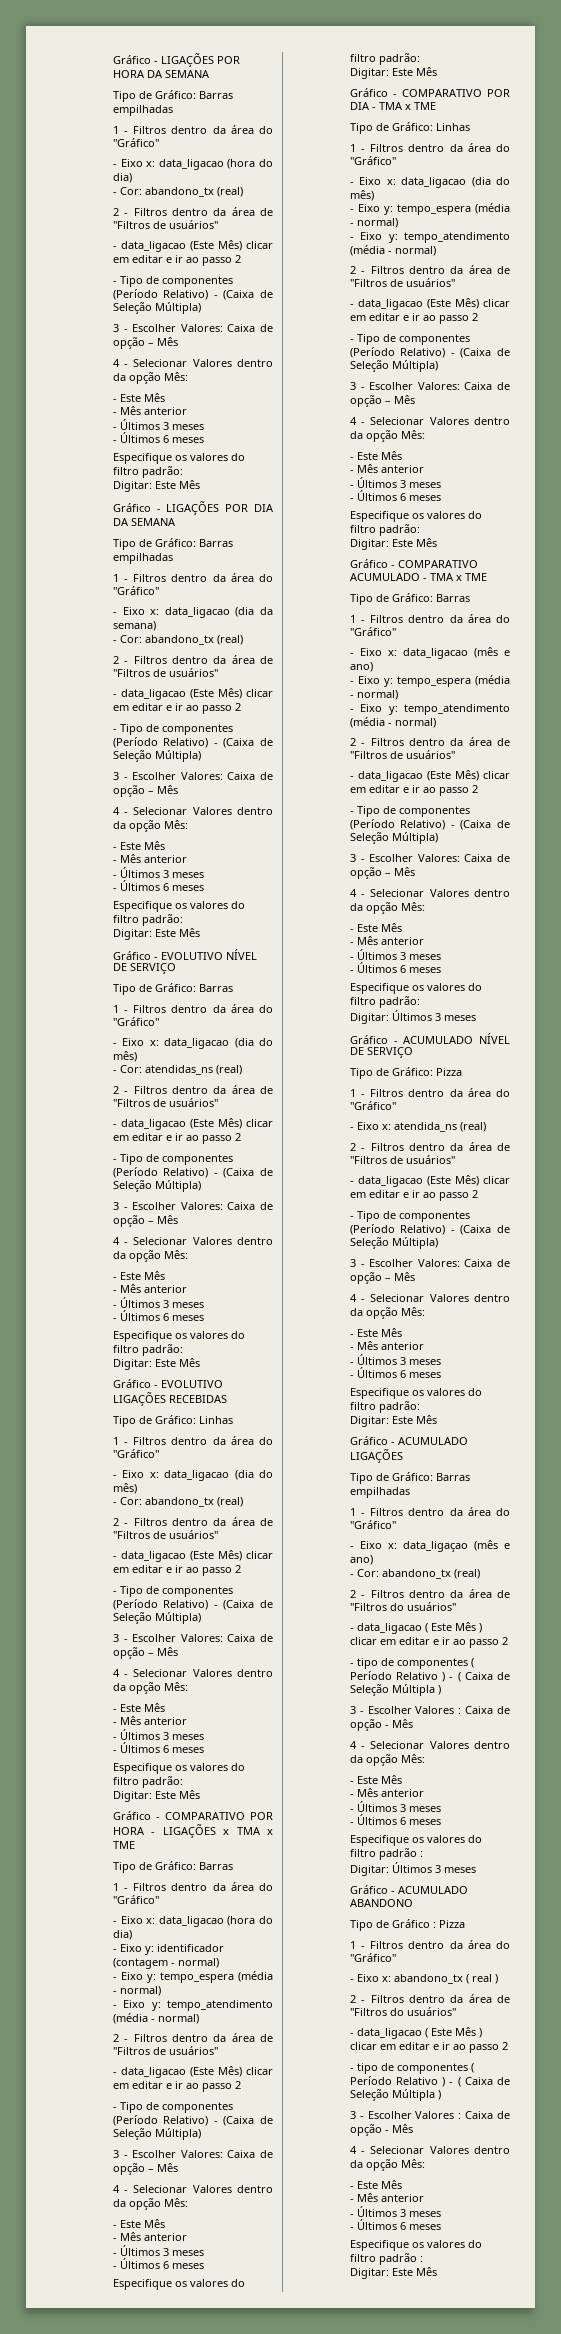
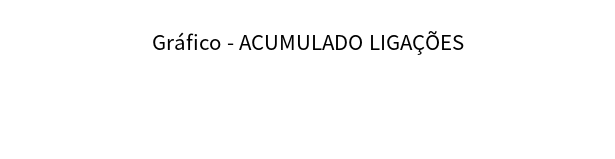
[112,53,240,67] [112,70,210,78] [112,90,233,102] [112,105,173,116] [112,125,273,134] [112,138,159,147] [112,159,273,170] [112,173,132,183] [112,187,243,197] [112,207,273,216] [112,220,218,229] [112,240,273,252] [112,255,241,266] [112,276,233,287] [112,289,273,300] [112,302,201,314] [112,324,273,332] [112,337,178,349] [112,359,273,367] [112,372,188,384] [112,393,165,402] [112,406,187,415] [112,419,204,430] [112,432,204,443] [112,453,245,464] [112,466,183,478] [112,480,200,492] [112,501,274,515] [112,518,176,526] [112,538,233,550] [112,553,173,564] [112,573,273,582] [112,586,159,595] [112,607,273,618] [112,621,156,631] [112,635,243,645] [112,655,273,664] [112,668,218,677] [112,688,273,700] [112,703,241,714] [112,724,233,735] [112,737,273,748] [112,750,201,762] [112,772,273,780] [112,785,178,797] [112,807,273,815] [112,820,188,832] [112,841,165,850] [112,854,187,863] [112,867,204,878] [112,880,204,891] [112,901,245,912] [112,914,183,926] [112,928,200,940] [112,949,257,960] [112,963,176,974] [112,983,233,995] [112,1004,273,1013] [112,1017,159,1026] [112,1038,273,1049] [112,1051,137,1062] [112,1065,242,1075] [112,1085,273,1094] [112,1098,218,1107] [112,1118,273,1130] [112,1133,241,1144] [112,1154,233,1165] [112,1167,273,1178] [112,1180,201,1192] [112,1202,273,1210] [112,1215,178,1227] [112,1237,273,1245] [112,1250,188,1262] [112,1271,165,1280] [112,1284,187,1293] [112,1297,204,1308] [112,1310,204,1321] [112,1331,245,1342] [112,1344,183,1356] [112,1358,200,1370] [112,1379,223,1388] [112,1392,227,1406] [112,1415,233,1427] [112,1436,273,1445] [112,1449,159,1458] [112,1470,273,1481] [112,1483,137,1494] [112,1497,243,1507] [112,1517,273,1526] [112,1530,218,1539] [112,1550,273,1562] [112,1565,241,1576] [112,1586,233,1597] [112,1599,273,1610] [112,1612,201,1624] [112,1634,273,1642] [112,1647,178,1659] [112,1669,273,1677] [112,1682,188,1694] [112,1703,165,1712] [112,1716,187,1725] [112,1729,204,1740] [112,1742,204,1753] [112,1763,245,1774] [112,1776,183,1788] [112,1790,200,1802] [112,1811,273,1820] [112,1824,273,1838] [112,1841,135,1849] [112,1861,233,1873] [112,1882,273,1891] [112,1895,159,1904] [112,1916,273,1927] [112,1930,132,1940] [112,1944,224,1955] [112,1958,219,1969] [112,1971,273,1983] [112,1986,161,1996] [112,2000,273,2011] [112,2013,199,2024] [112,2033,273,2042] [112,2046,218,2055] [112,2066,273,2078] [112,2081,241,2092] [112,2102,233,2113] [112,2115,273,2126] [112,2128,201,2140] [112,2150,273,2158] [112,2163,178,2175] [112,2185,273,2193] [112,2198,188,2210] [112,2219,165,2228] [112,2232,187,2241] [112,2245,204,2256] [112,2258,204,2269] [112,2279,245,2290] [349,53,420,65] [349,67,437,79] [349,88,510,97] [349,102,436,110] [349,122,470,134] [349,143,510,152] [349,156,396,165] [349,177,510,188] [349,190,374,201] [349,203,510,215] [349,218,398,228] [349,232,510,243] [349,245,436,256] [349,265,510,274] [349,278,455,287] [349,298,510,310] [349,313,478,324] [349,334,470,345] [349,347,510,358] [349,360,438,372] [349,382,510,390] [349,395,415,407] [349,417,510,425] [349,430,425,442] [349,451,402,460] [349,464,424,473] [349,477,441,488] [349,490,441,501] [349,511,482,522] [349,524,420,536] [349,538,437,550] [349,559,478,568] [349,573,487,581] [349,593,470,605] [349,614,510,623] [349,627,396,636] [349,647,510,659] [349,662,373,672] [349,675,510,687] [349,690,398,700] [349,704,510,715] [349,717,436,728] [349,737,510,746] [349,750,455,759] [349,770,510,782] [349,785,478,796] [349,806,470,817] [349,819,510,830] [349,832,438,844] [349,854,510,862] [349,867,415,879] [349,889,510,897] [349,902,425,914] [349,923,402,932] [349,936,424,945] [349,949,441,960] [349,962,441,973] [349,983,482,994] [349,996,420,1008] [349,1010,476,1024] [349,1033,510,1044] [349,1047,413,1058] [349,1067,462,1079] [349,1088,510,1097] [349,1101,396,1110] [349,1122,486,1132] [349,1142,510,1151] [349,1155,455,1164] [349,1175,510,1187] [349,1190,478,1201] [349,1211,470,1222] [349,1224,510,1235] [349,1237,438,1249] [349,1259,510,1267] [349,1272,415,1284] [349,1294,510,1302] [349,1307,425,1319] [349,1328,402,1337] [349,1341,424,1350] [349,1354,441,1365] [349,1367,441,1378] [349,1388,482,1399] [349,1401,420,1413] [349,1415,437,1427] [349,1436,468,1445] [349,1449,403,1463] [349,1472,470,1484] [349,1487,410,1498] [349,1507,510,1516] [349,1520,396,1529] [349,1540,510,1552] [349,1555,373,1565] [349,1569,480,1579] [349,1589,510,1598] [349,1602,456,1611] [349,1622,482,1634] [349,1637,508,1648] [349,1658,474,1669] [349,1671,510,1682] [349,1684,441,1696] [349,1706,510,1714] [349,1719,413,1731] [349,1741,510,1749] [349,1754,425,1766] [349,1775,402,1784] [349,1788,424,1797] [349,1801,441,1812] [349,1814,441,1825] [349,1835,482,1846] [349,1848,423,1860] [349,1862,476,1876] [349,1885,468,1894] [349,1899,413,1907] [349,1919,465,1931] [349,1940,510,1949] [349,1953,396,1962] [349,1974,498,1984] [349,1994,510,2003] [349,2007,456,2016] [349,2027,482,2039] [349,2042,508,2053] [349,2063,474,2074] [349,2076,510,2087] [349,2089,441,2101] [349,2111,510,2119] [349,2124,413,2136] [349,2146,510,2154] [349,2159,425,2171] [349,2180,402,2189] [349,2193,424,2202] [349,2206,441,2217] [349,2219,441,2230] [349,2240,482,2251] [349,2253,423,2265] [349,2267,437,2279] Gráfico - LIGAÇÕES POR HORA DA SEMANA // Tipo de Gráfico: Barras empilhadas // 1 - Filtros dentro da área do "Gráfico" // - Eixo x: data_ligacao (hora do dia) // - Cor: abandono_tx (real) // 2 - Filtros dentro da área de "Filtros de usuários" // - data_ligacao (Este Mês) clicar em editar e ir ao passo 2 // - Tipo de componentes (Período Relativo) - (Caixa de Seleção Múltipla) // 3 - Escolher Valores: Caixa de opção – Mês // 4 - Selecionar Valores dentro da opção Mês: // - Este Mês // - Mês anterior // - Últimos 3 meses // - Últimos 6 meses // Especifique os valores do filtro padrão: // Digitar: Este Mês // Gráfico - LIGAÇÕES POR DIA DA SEMANA // Tipo de Gráfico: Barras empilhadas // 1 - Filtros dentro da área do "Gráfico" // - Eixo x: data_ligacao (dia da semana) // - Cor: abandono_tx (real) // 2 - Filtros dentro da área de "Filtros de usuários" // - data_ligacao (Este Mês) clicar em editar e ir ao passo 2 // - Tipo de componentes (Período Relativo) - (Caixa de Seleção Múltipla) // 3 - Escolher Valores: Caixa de opção – Mês // 4 - Selecionar Valores dentro da opção Mês: // - Este Mês // - Mês anterior // - Últimos 3 meses // - Últimos 6 meses // Especifique os valores do filtro padrão: // Digitar: Este Mês // Gráfico - EVOLUTIVO NÍVEL DE SERVIÇO // Tipo de Gráfico: Barras // 1 - Filtros dentro da área do "Gráfico" // - Eixo x: data_ligacao (dia do mês) // - Cor: atendidas_ns (real) // 2 - Filtros dentro da área de "Filtros de usuários" // - data_ligacao (Este Mês) clicar em editar e ir ao passo 2 // - Tipo de componentes (Período Relativo) - (Caixa de Seleção Múltipla) // 3 - Escolher Valores: Caixa de opção – Mês // 4 - Selecionar Valores dentro da opção Mês: // - Este Mês // - Mês anterior // - Últimos 3 meses // - Últimos 6 meses // Especifique os valores do filtro padrão: // Digitar: Este Mês // Gráfico - EVOLUTIVO LIGAÇÕES RECEBIDAS // Tipo de Gráfico: Linhas // 1 - Filtros dentro da área do "Gráfico" // - Eixo x: data_ligacao (dia do mês) // - Cor: abandono_tx (real) // 2 - Filtros dentro da área de "Filtros de usuários" // - data_ligacao (Este Mês) clicar em editar e ir ao passo 2 // - Tipo de componentes (Período Relativo) - (Caixa de Seleção Múltipla) // 3 - Escolher Valores: Caixa de opção – Mês // 4 - Selecionar Valores dentro da opção Mês: // - Este Mês // - Mês anterior // - Últimos 3 meses // - Últimos 6 meses // Especifique os valores do filtro padrão: // Digitar: Este Mês // Gráfico - COMPARATIVO POR HORA - LIGAÇÕES x TMA x TME // Tipo de Gráfico: Barras // 1 - Filtros dentro da área do "Gráfico" // - Eixo x: data_ligacao (hora do dia) // - Eixo y: identificador (contagem - normal) // - Eixo y: tempo_espera (média - normal) // - Eixo y: tempo_atendimento (média - normal) // 2 - Filtros dentro da área de "Filtros de usuários" // - data_ligacao (Este Mês) clicar em editar e ir ao passo 2 // - Tipo de componentes (Período Relativo) - (Caixa de Seleção Múltipla) // 3 - Escolher Valores: Caixa de opção – Mês // 4 - Selecionar Valores dentro da opção Mês: // - Este Mês // - Mês anterior // - Últimos 3 meses // - Últimos 6 meses // Especifique os valores do filtro padrão: // Digitar: Este Mês // Gráfico - COMPARATIVO POR DIA - TMA x TME // Tipo de Gráfico: Linhas // 1 - Filtros dentro da área do "Gráfico" // - Eixo x: data_ligacao (dia do mês) // - Eixo y: tempo_espera (média - normal) // - Eixo y: tempo_atendimento (média - normal) // 2 - Filtros dentro da área de "Filtros de usuários" // - data_ligacao (Este Mês) clicar em editar e ir ao passo 2 // - Tipo de componentes (Período Relativo) - (Caixa de Seleção Múltipla) // 3 - Escolher Valores: Caixa de opção – Mês // 4 - Selecionar Valores dentro da opção Mês: // - Este Mês // - Mês anterior // - Últimos 3 meses // - Últimos 6 meses // Especifique os valores do filtro padrão: // Digitar: Este Mês // Gráfico - COMPARATIVO ACUMULADO - TMA x TME // Tipo de Gráfico: Barras // 1 - Filtros dentro da área do "Gráfico" // - Eixo x: data_ligacao (mês e ano) // - Eixo y: tempo_espera (média - normal) // - Eixo y: tempo_atendimento (média - normal) // 2 - Filtros dentro da área de "Filtros de usuários" // - data_ligacao (Este Mês) clicar em editar e ir ao passo 2 // - Tipo de componentes (Período Relativo) - (Caixa de Seleção Múltipla) // 3 - Escolher Valores: Caixa de opção – Mês // 4 - Selecionar Valores dentro da opção Mês: // - Este Mês // - Mês anterior // - Últimos 3 meses // - Últimos 6 meses // Especifique os valores do filtro padrão: // Digitar: Últimos 3 meses // Gráfico - ACUMULADO NÍVEL DE SERVIÇO // Tipo de Gráfico: Pizza // 1 - Filtros dentro da área do "Gráfico" // - Eixo x: atendida_ns (real) // 2 - Filtros dentro da área de "Filtros de usuários" // - data_ligacao (Este Mês) clicar em editar e ir ao passo 2 // - Tipo de componentes (Período Relativo) - (Caixa de Seleção Múltipla) // 3 - Escolher Valores: Caixa de opção – Mês // 4 - Selecionar Valores dentro da opção Mês: // - Este Mês // - Mês anterior // - Últimos 3 meses // - Últimos 6 meses // Especifique os valores do filtro padrão: // Digitar: Este Mês // Gráfico - ACUMULADO LIGAÇÕES // Tipo de Gráfico: Barras empilhadas // 1 - Filtros dentro da área do "Gráfico" // - Eixo x: data_ligaçao (mês e ano) // - Cor: abandono_tx (real) // 2 - Filtros dentro da área de "Filtros do usuários" // - data_ligacao ( Este Mês ) clicar em editar e ir ao passo 2 // - tipo de componentes ( Período Relativo ) - ( Caixa de Seleção Múltipla ) // 3 - Escolher Valores : Caixa de opção - Mês // 4 - Selecionar Valores dentro da opção Mês: // - Este Mês // - Mês anterior // - Últimos 3 meses // - Últimos 6 meses // Especifique os valores do filtro padrão : // Digitar: Últimos 3 meses // Gráfico - ACUMULADO ABANDONO // Tipo de Gráfico : Pizza // 1 - Filtros dentro da área do "Gráfico" // - Eixo x: abandono_tx ( real ) // 2 - Filtros dentro da área de "Filtros do usuários" // - data_ligacao ( Este Mês ) clicar em editar e ir ao passo 2 // - tipo de componentes ( Período Relativo ) - ( Caixa de Seleção Múltipla ) // 3 - Escolher Valores : Caixa de opção - Mês // 4 - Selecionar Valores dentro da opção Mês: // - Este Mês // - Mês anterior // - Últimos 3 meses // - Últimos 6 meses // Especifique os valores do filtro padrão : // Digitar: Este Mês -> [152,31,464,55] Gráfico - ACUMULADO LIGAÇÕES

